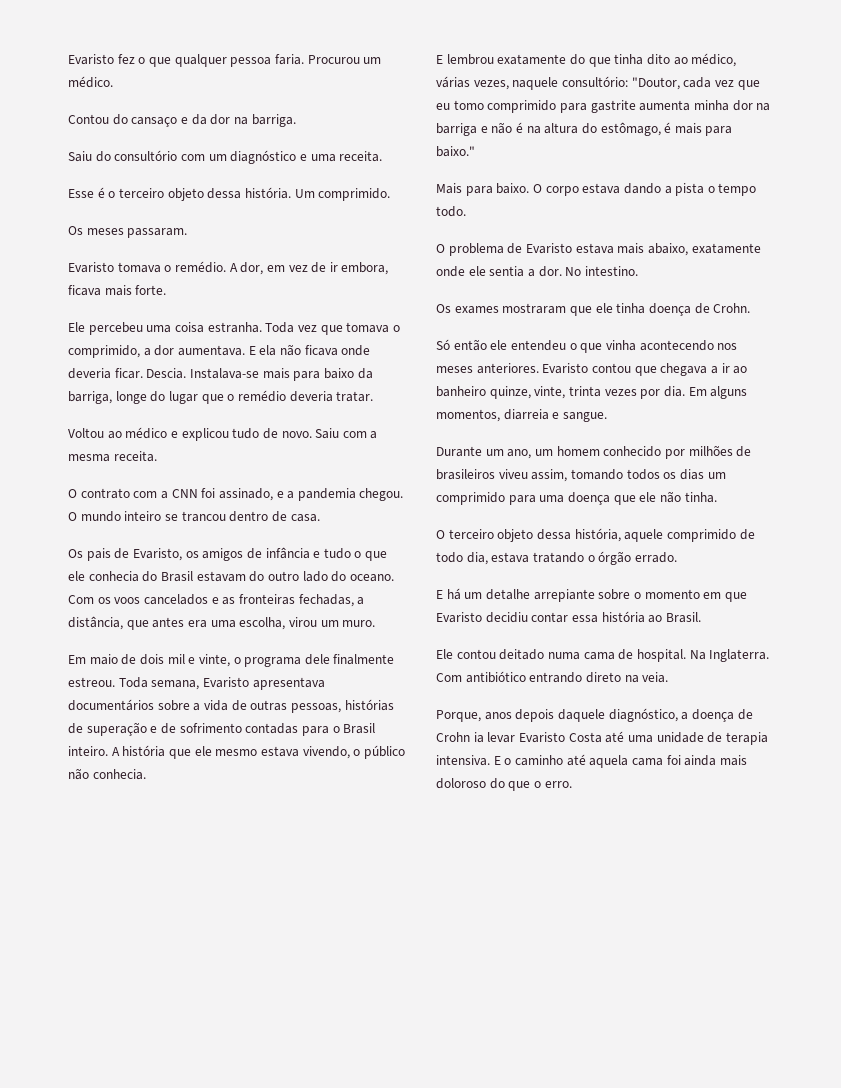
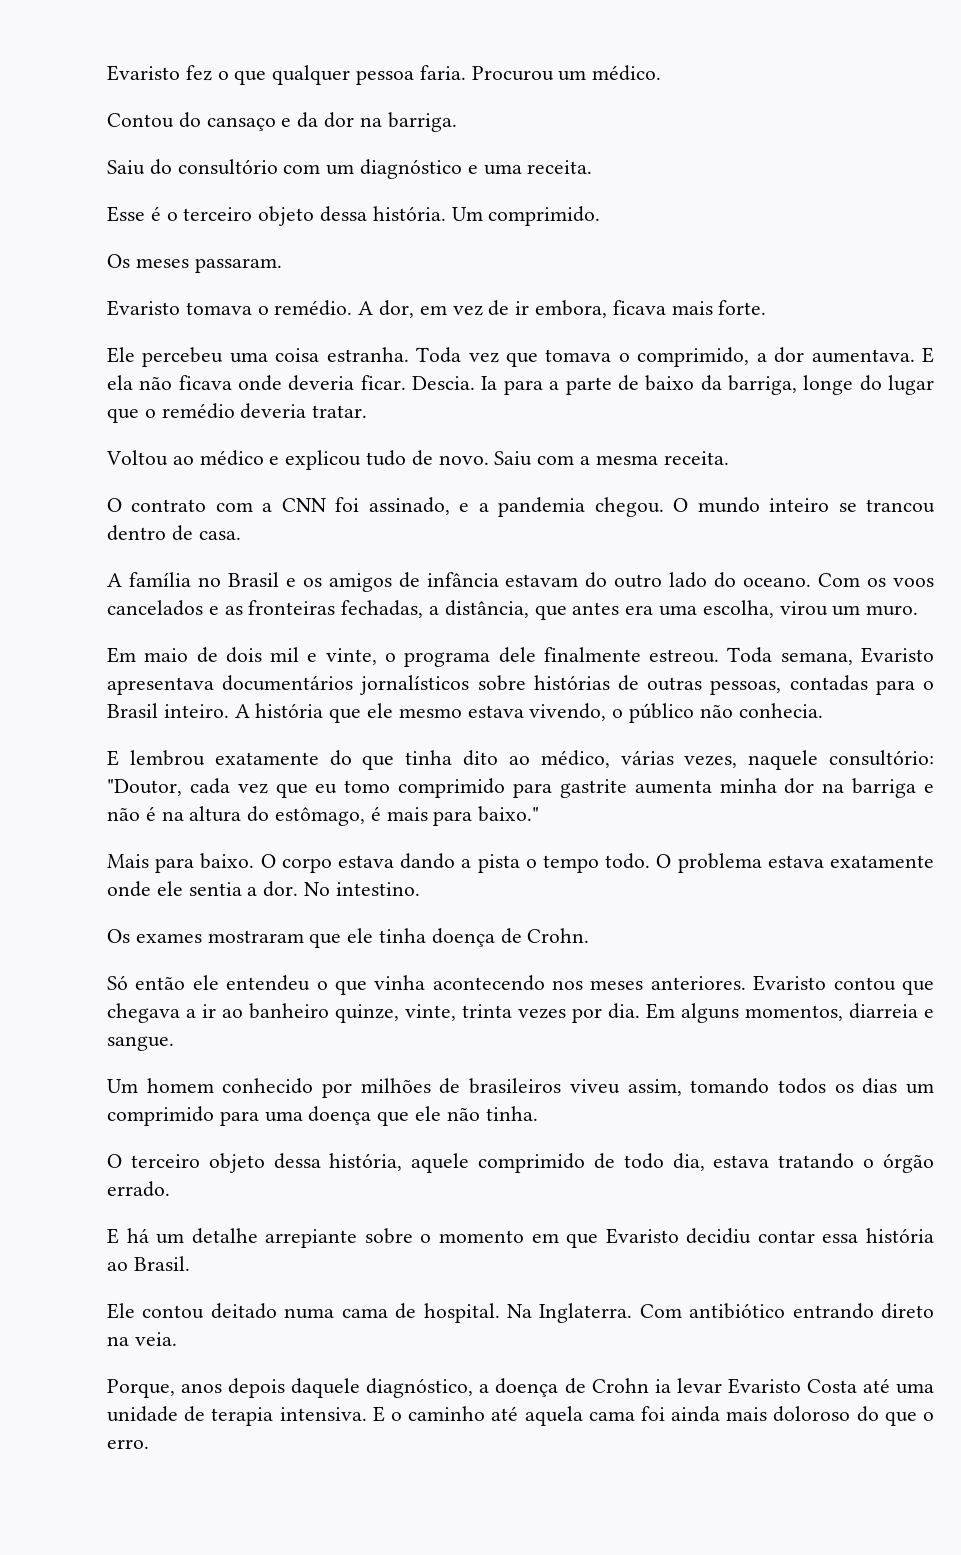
[189,368,321,381] Instalava-se mais para -> [481,375,639,395] Ia para a parte de
[68,547,388,561] [68,571,193,582] Os pais de Evaristo, os amigos de infância e tudo o que ele conhecia do Brasil -> [107,572,499,592] A família no Brasil e os amigos de infância
[157,699,394,713] [68,722,242,736] sobre a vida de outras pessoas, histórias de superação e de sofrimento -> [359,675,782,695] jornalísticos sobre histórias de outras pessoas,
(466, 211) // -> (651, 861) none
[507,243,688,256] de Evaristo estava mais abaixo, -> [767,855,824,868] estava
[436,446,553,459] Durante um ano, um -> [107,1079,138,1093] Um

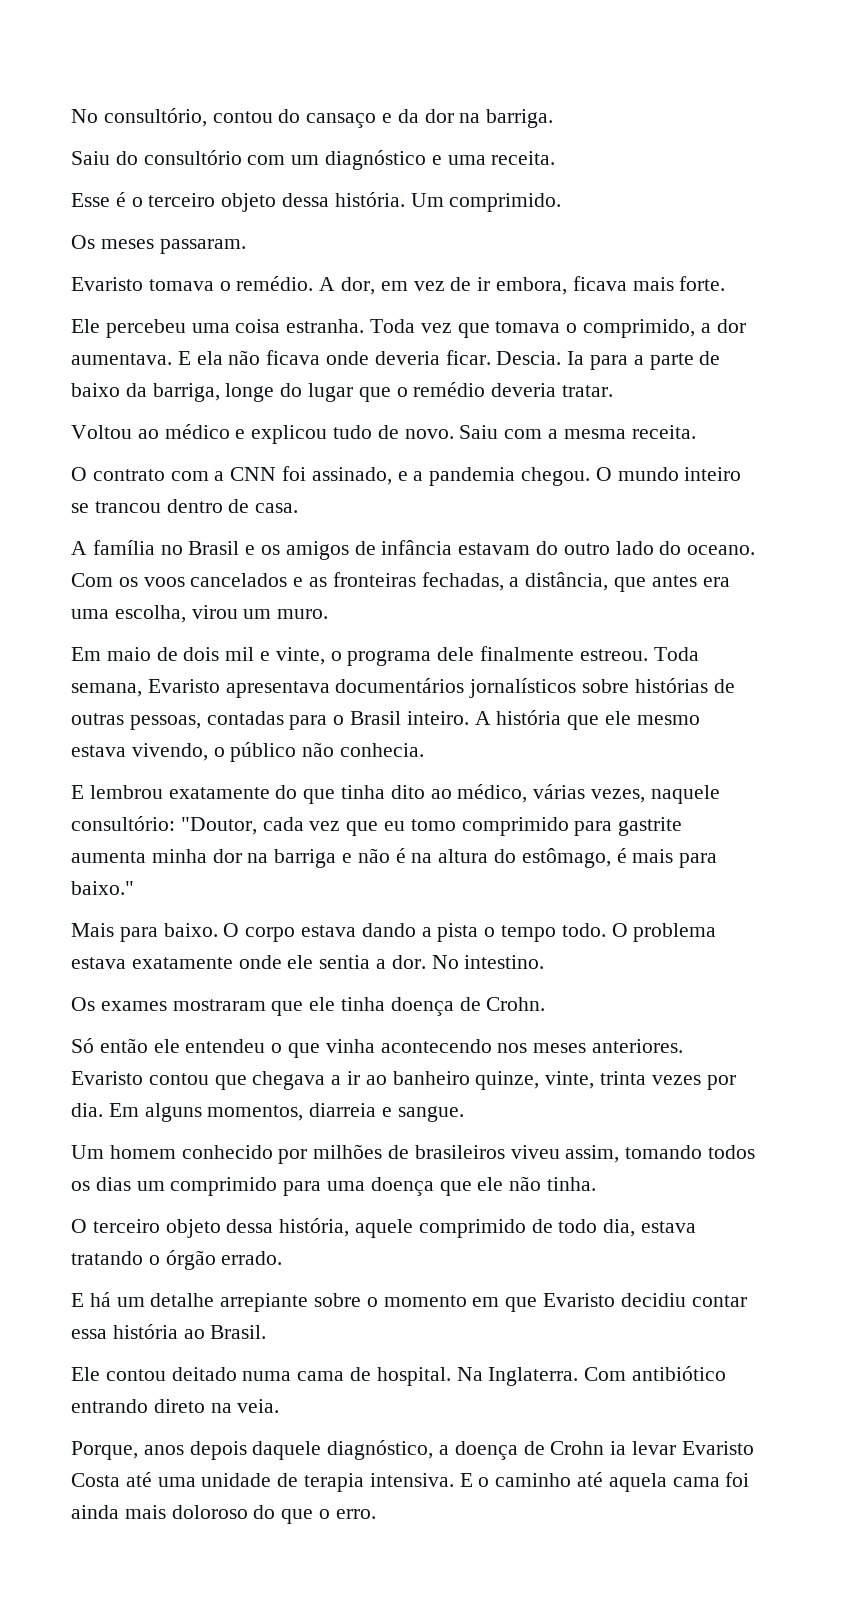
[107,65,662,85] [107,113,174,128] Evaristo fez o que qualquer pessoa faria. Procurou um médico. // Contou -> [71,108,273,127] No consultório, contou

